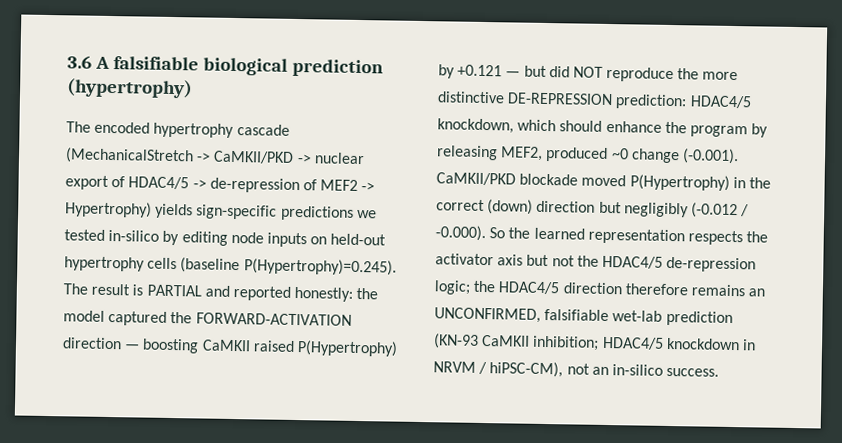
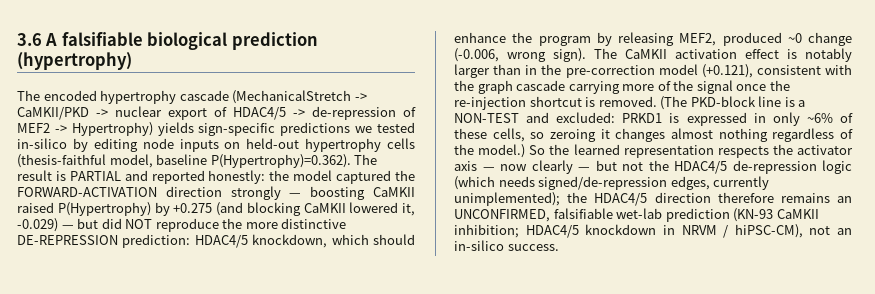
[180,257,397,276] (baseline P(Hypertrophy)=0.245). -> [17,154,351,168] (thesis-faithful model, baseline P(Hypertrophy)=0.362).
(122, 343) none -> [230,186,281,200] strongly
[457,64,503,77] +0.121 -> [173,202,415,216] [17,218,58,232] +0.275 (and blocking CaMKII lowered it, -0.029)
[681,148,739,165] [436,172,771,191] [436,199,750,219] [435,225,486,242] (-0.001). CaMKII/PKD blockade moved P(Hypertrophy) in the correct (down) direction but negligibly (-0.012 / -0.000). -> [454,48,852,62] [454,64,852,78] [454,80,790,94] [454,96,806,110] [454,112,853,126] [454,128,853,142] [454,144,526,158] (-0.006, wrong sign). The CaMKII activation effect is notably larger than in the pre-correction model (+0.121), consistent with the graph cascade carrying more of the signal once the re-injection shortcut is removed. (The PKD-block line is a NON-TEST and excluded: PRKD1 is expressed in only ~6% of these cells, so zeroing it changes almost nothing regardless of the model.)
(524, 260) none -> [482,160,590,174] — now clearly —
[434,280,471,295] logic; -> [822,160,852,174] [454,176,770,190] [454,192,560,206] logic (which needs signed/de-repression edges, currently unimplemented);

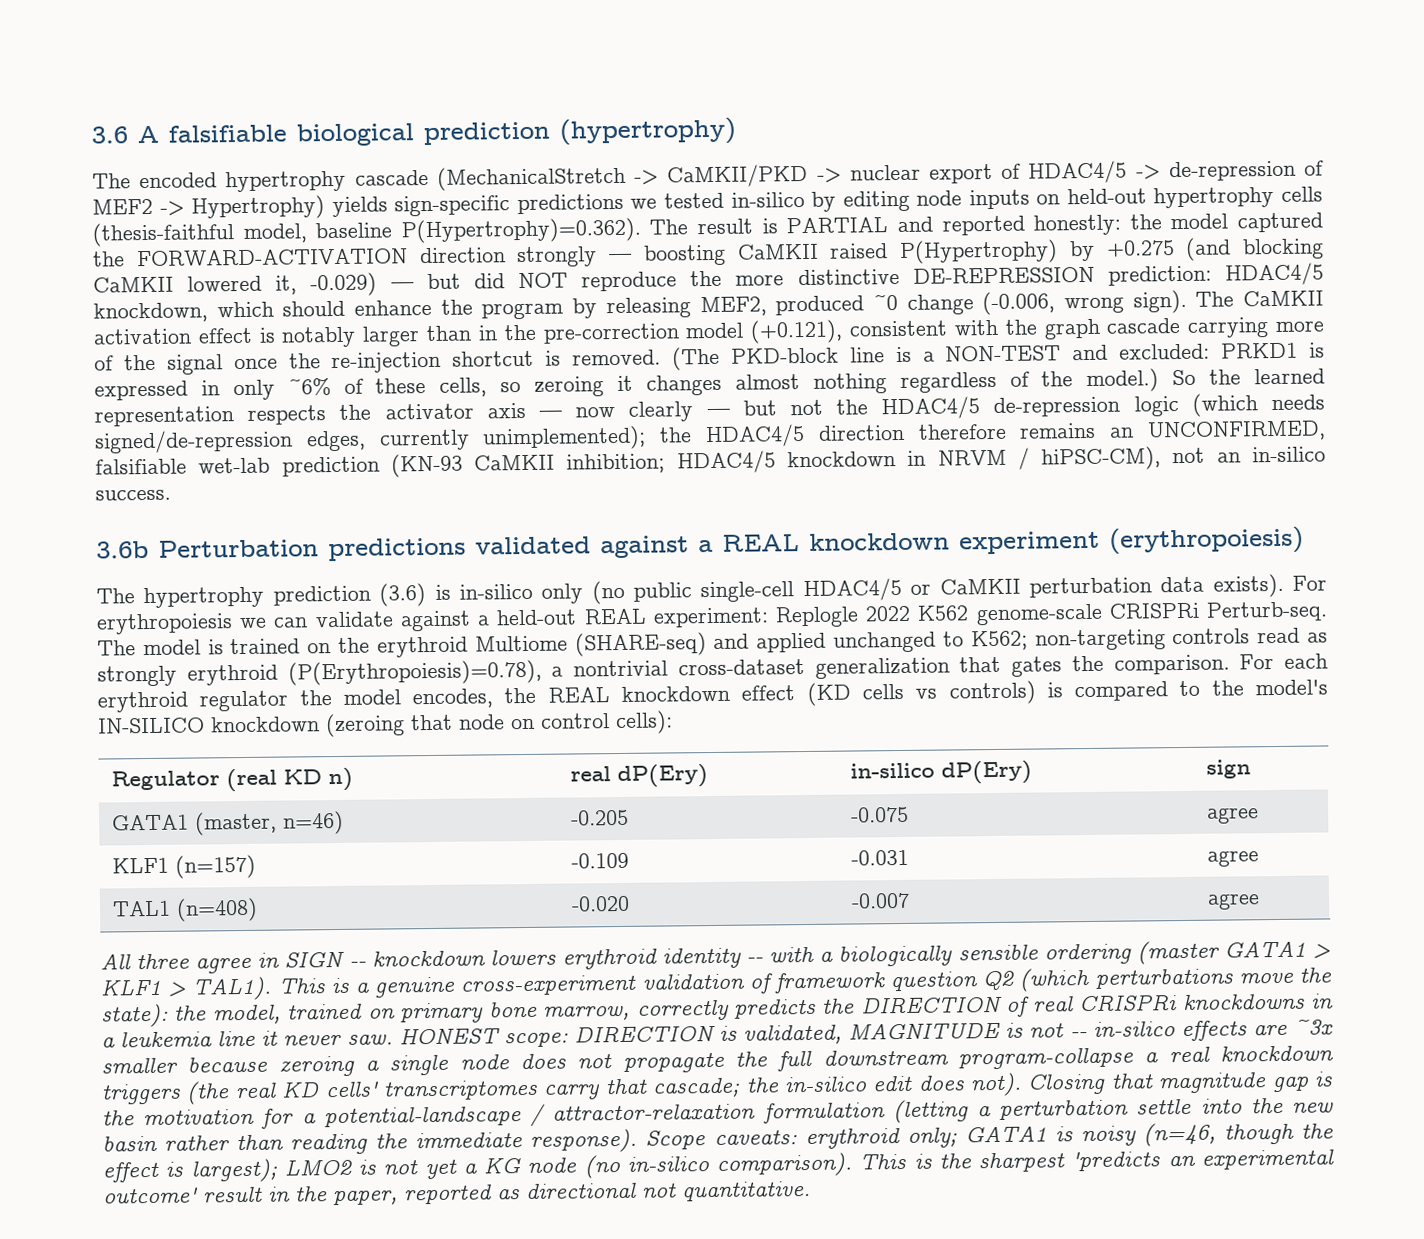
(559, 247) none -> [96,526,1304,562] [96,573,1327,609] [96,601,1328,635] [97,627,1328,658] [97,653,1328,687] [97,679,1328,713] [98,710,673,738] [111,767,354,792] [570,764,709,789] [850,760,1033,785] [1206,759,1252,779] [112,810,345,836] [571,809,630,826] [851,806,910,823] [1207,807,1260,824] [112,854,257,879] [571,852,630,869] [851,849,910,866] [1207,850,1260,867] [112,897,259,922] [571,895,631,912] [851,892,911,909] [1207,893,1261,910] [100,940,1331,974] [100,967,1332,1001] [101,993,1334,1028] [101,1019,1333,1048] [101,1045,1334,1077] [101,1071,1334,1105] [102,1097,1334,1129] [102,1122,1334,1155] [102,1149,1335,1183] [103,1180,811,1206] // 3.6b Perturbation predictions validated against a REAL knockdown experiment (erythropoiesis) // The hypertrophy prediction (3.6) is in-silico only (no public single-cell HDAC4/5 or CaMKII perturbation data exists). For erythropoiesis we can validate against a held-out REAL experiment: Replogle 2022 K562 genome-scale CRISPRi Perturb-seq. The model is trained on the erythroid Multiome (SHARE-seq) and applied unchanged to K562; non-targeting controls read as strongly erythroid (P(Erythropoiesis)=0.78), a nontrivial cross-dataset generalization that gates the comparison. For each erythroid regulator the model encodes, the REAL knockdown effect (KD cells vs controls) is compared to the model's IN-SILICO knockdown (zeroing that node on control cells): // Regulator (real KD n) | real dP(Ery) | in-silico dP(Ery) | sign // GATA1 (master, n=46) | -0.205 | -0.075 | agree // KLF1 (n=157) | -0.109 | -0.031 | agree // TAL1 (n=408) | -0.020 | -0.007 | agree // All three agree in SIGN -- knockdown lowers erythroid identity -- with a biologically sensible ordering (master GATA1 > KLF1 > TAL1). This is a genuine cross-experiment validation of framework question Q2 (which perturbations move the state): the model, trained on primary bone marrow, correctly predicts the DIRECTION of real CRISPRi knockdowns in a leukemia line it never saw. HONEST scope: DIRECTION is validated, MAGNITUDE is not -- in-silico effects are ~3x smaller because zeroing a single node does not propagate the full downstream program-collapse a real knockdown triggers (the real KD cells' transcriptomes carry that cascade; the in-silico edit does not). Closing that magnitude gap is the motivation for a potential-landscape / attractor-relaxation formulation (letting a perturbation settle into the new basin rather than reading the immediate response). Scope caveats: erythroid only; GATA1 is noisy (n=46, though the effect is largest); LMO2 is not yet a KG node (no in-silico comparison). This is the sharpest 'predicts an experimental outcome' result in the paper, reported as directional not quantitative.

